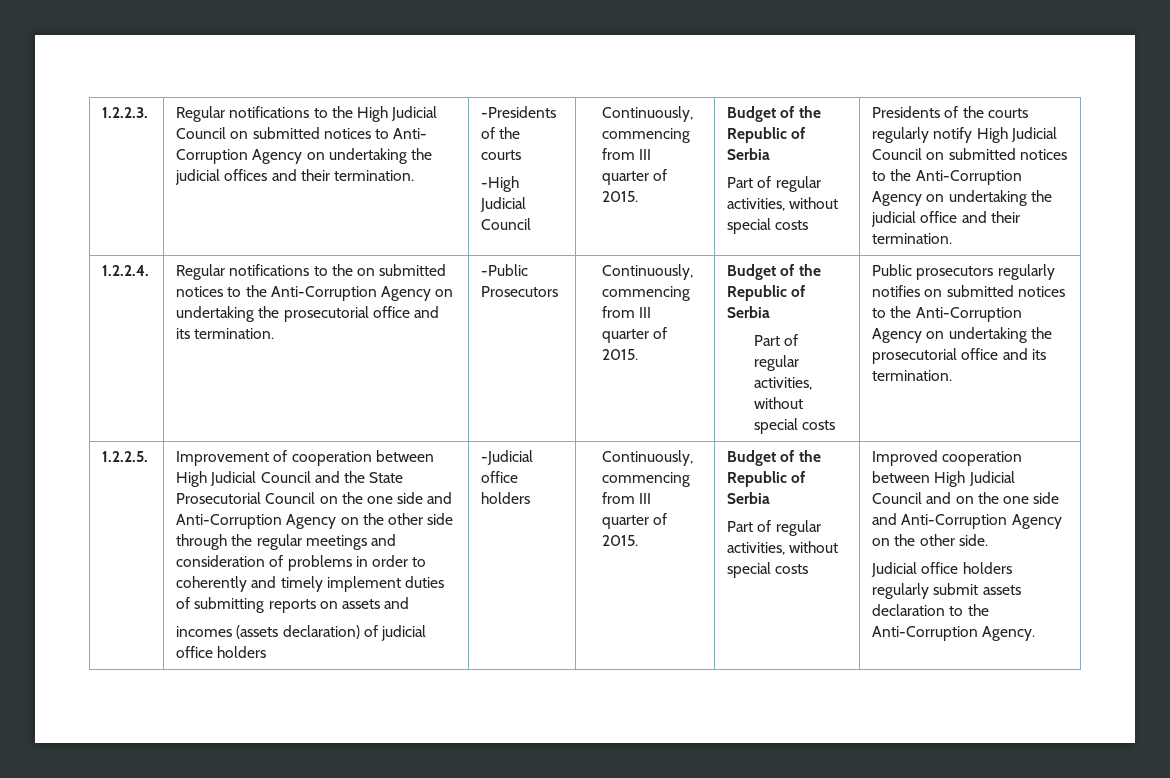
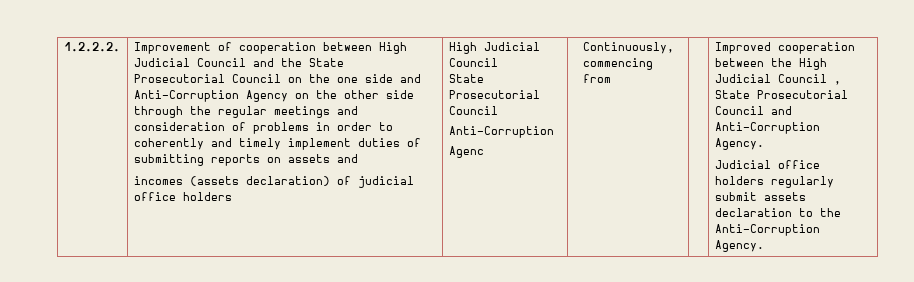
[102,107,149,118] [176,106,438,122] [176,127,428,139] [176,148,432,164] [175,169,414,185] [481,106,557,118] [481,127,521,139] [481,150,522,160] [481,176,520,192] [480,197,527,212] [481,218,532,230] [601,106,693,122] [601,128,690,143] [601,148,651,160] [601,169,667,185] [601,191,638,202] [727,106,821,122] [727,127,806,143] [727,148,771,160] [727,176,821,192] [727,197,839,211] [727,218,809,234] [872,106,1028,118] [872,127,1057,143] [872,148,1067,160] [872,169,1022,185] [872,190,1052,206] [871,211,1020,227] [872,233,953,244] [102,265,150,276] [176,264,447,280] [176,285,454,301] [176,306,439,322] [176,328,275,339] [481,264,529,276] [481,286,559,297] [601,264,693,280] [601,286,690,301] [601,306,651,318] [601,327,667,343] [601,349,638,360] [727,264,821,280] [727,285,806,301] [727,306,771,318] [754,334,799,346] [754,355,800,371] [754,377,813,390] [754,397,804,409] [754,418,836,434] [872,264,1055,280] [872,285,1065,297] [872,306,1022,322] [872,327,1052,343] [872,348,1046,364] [872,370,953,381] [102,451,149,462] 1.2.2.3. | Regular notifications to the High Judicial Council on submitted notices to Anti- Corruption Agency on undertaking the judicial offices and their termination. | -Presidents of the courts // -High Judicial Council | Continuously, commencing from III quarter of 2015. | Budget of the Republic of Serbia // Part of regular activities, without special costs | Presidents of the courts regularly notify High Judicial Council on submitted notices to the Anti-Corruption Agency on undertaking the judicial office and their termination. // 1.2.2.4. | Regular notifications to the on submitted notices to the Anti-Corruption Agency on undertaking the prosecutorial office and its termination. | -Public Prosecutors | Continuously, commencing from III quarter of 2015. | Budget of the Republic of Serbia // Part of regular activities, without special costs | Public prosecutors regularly notifies on submitted notices to the Anti-Corruption Agency on undertaking the prosecutorial office and its termination. // 1.2.2.5. -> [63,42,120,52] 1.2.2.2.
[481,450,534,465] [481,471,519,483] [481,492,531,504] [601,450,693,466] [601,472,690,487] [601,492,651,504] [601,513,667,529] [601,535,638,546] [727,450,821,466] [727,471,806,487] [727,492,771,504] [727,520,821,536] [727,541,839,555] [727,562,809,578] -Judicial office holders | Continuously, commencing from III quarter of 2015. | Budget of the Republic of Serbia // Part of regular activities, without special costs -> [448,42,540,54] [448,58,498,67] [448,74,484,83] [448,90,540,99] [448,106,498,115] [448,126,554,138] [448,146,484,158] [582,42,674,54] [582,58,653,70] [582,74,611,83] High Judicial Council // State Prosecutorial Council // Anti-Corruption // Agenc | Continuously, commencing from |
[934,471,1015,487] [872,492,1060,504] [872,513,1062,529] [872,534,988,546] High Judicial Council and on the one side and Anti-Corruption Agency on the other side. -> [770,58,827,70] [714,74,841,85] [714,90,848,99] [714,106,792,115] [714,122,820,134] [714,138,764,150] the High Judicial Council , State Prosecutorial Council and Anti-Corruption Agency.

